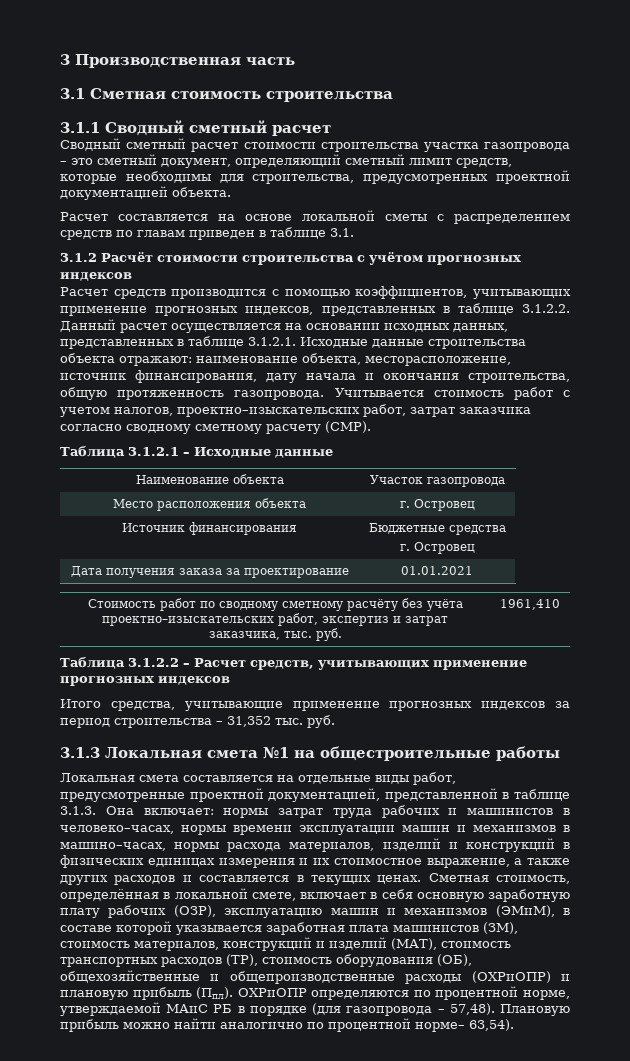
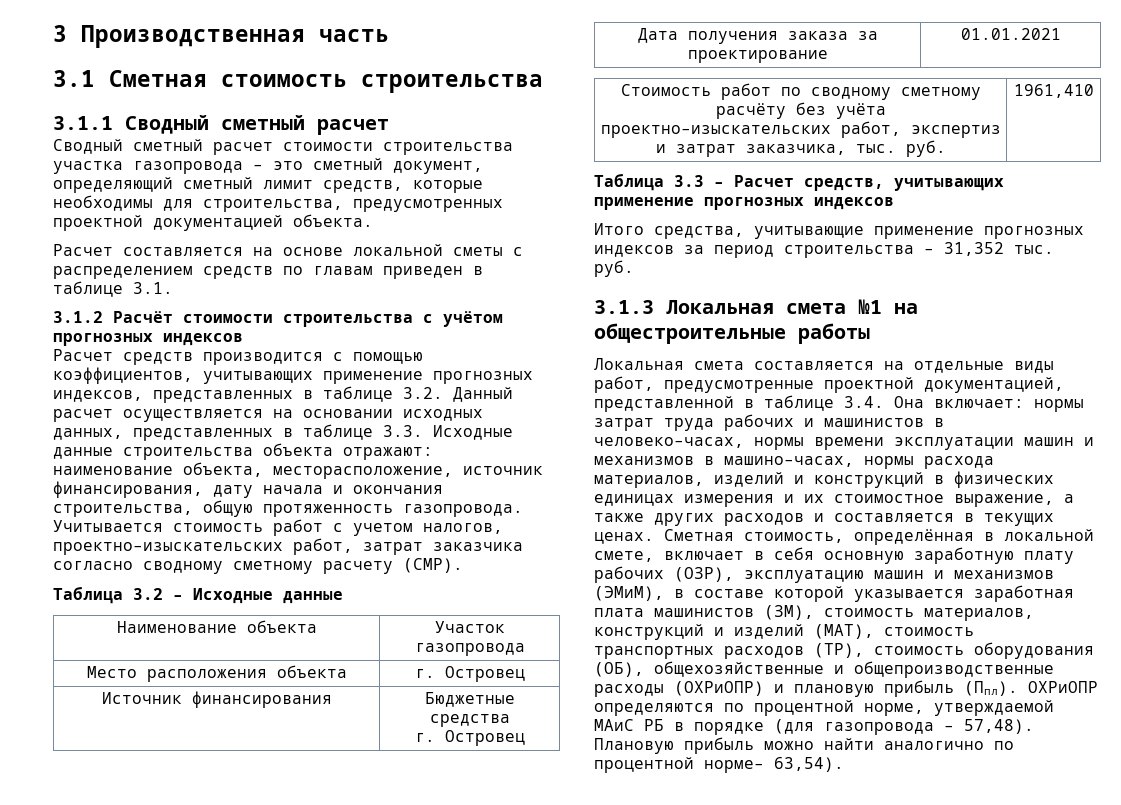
[522,304,570,313] 3.1.2.2. -> [403,387,443,399] 3.2.
[248,337,296,346] 3.1.2.1. -> [383,425,423,437] 3.3.
[128,447,179,456] 3.1.2.1 -> [133,588,163,600] 3.2
[128,658,179,667] 3.1.2.2 -> [674,175,704,187] 3.3
[60,806,96,815] 3.1.3. -> [844,396,884,408] 3.4.

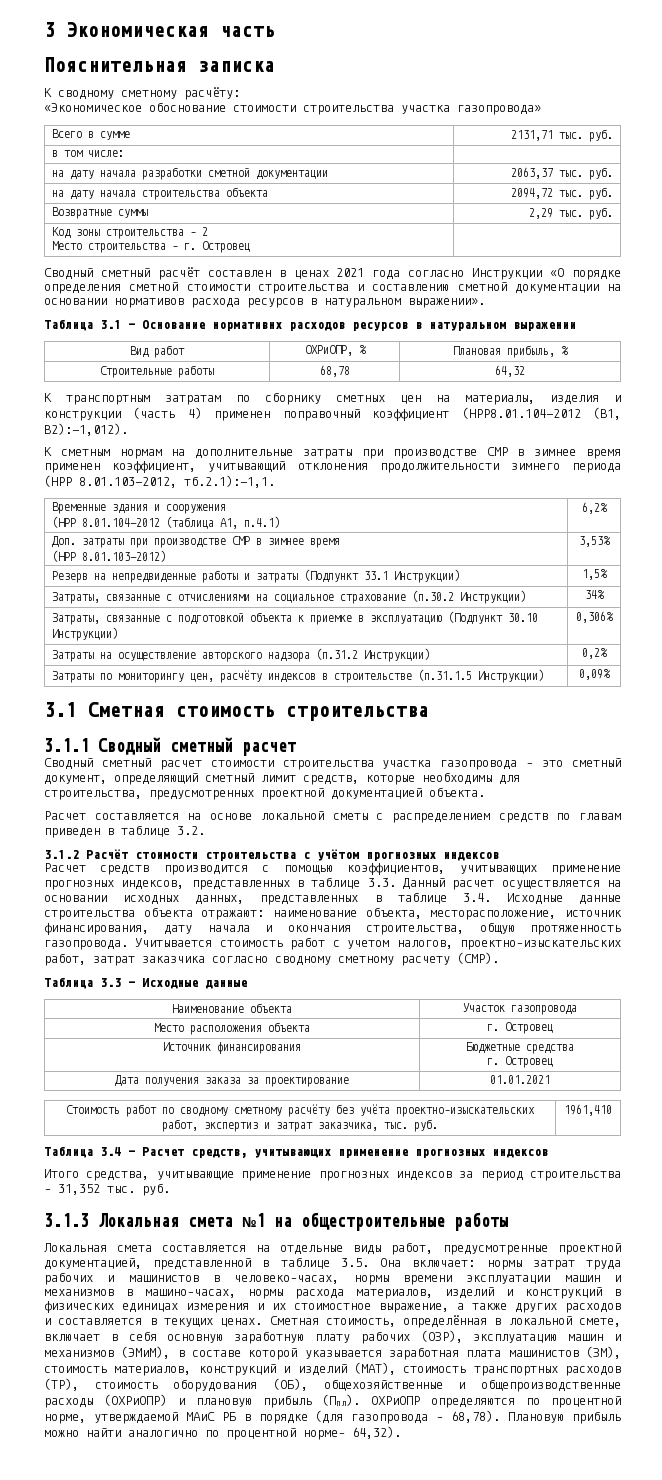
[81,25,305,48] Производственная -> [66,22,209,37] Экономическая
(389, 35) none -> [44,57,275,72] [44,87,240,100] [44,102,541,115] [51,129,130,140] [511,129,614,142] [51,150,124,157] [51,167,328,180] [511,167,614,180] [51,187,268,200] [511,187,614,200] [51,207,148,219] [529,207,614,220] [51,227,208,239] [51,241,250,253] [44,267,622,280] [44,282,621,294] [44,298,485,308] [44,319,576,331] [130,345,185,358] [304,345,367,356] [453,345,569,358] [100,365,214,378] [319,365,350,377] [495,365,525,377] [44,392,621,405] [44,407,621,421] [44,423,128,436] [44,447,621,459] [44,461,621,473] [44,475,275,488] [51,502,226,514] [51,516,280,529] [582,502,608,514] [51,536,340,548] [51,550,166,562] [579,536,611,547] [51,569,460,583] [582,569,608,580] [51,590,526,604] [585,590,605,599] [51,611,538,625] [51,627,118,641] [576,611,614,623] [51,648,430,662] [582,648,608,659] [51,669,544,683] [579,669,611,680] // Пояснительная записка // К сводному сметному расчёту: // «Экономическое обоснование стоимости строительства участка газопровода» // Всего в сумме | 2131,71 тыс. руб. // в том числе: | // на дату начала разработки сметной документации | 2063,37 тыс. руб. // на дату начала строительства объекта | 2094,72 тыс. руб. // Возвратные суммы | 2,29 тыс. руб. // Код зоны строительства – 2 // Место строительства – г. Островец | // Сводный сметный расчёт составлен в ценах 2021 года согласно Инструкции «О порядке определения сметной стоимости строительства и составлению сметной документации на основании нормативов расхода ресурсов в натуральном выражении». // Таблица 3.1 – Основание нормативнх расходов ресурсов в натуральном выражении // Вид работ | ОХРиОПР, % | Плановая прибыль, % // Строительные работы | 68,78 | 64,32 // К транспортным затратам по сборнику сметных цен на материалы, изделия и конструкции (часть 4) применен поправочный коэффициент (НРР8.01.104-2012 (В1, В2):-1,012). // К сметным нормам на дополнительные затраты при производстве СМР в зимнее время применен коэффициент, учитывающий отклонения продолжительности зимнего периода (НРР 8.01.103-2012, тб.2.1):-1,1. // Временные здания и сооружения // (НРР 8.01.104-2012 (таблица А1, п.4.1) | 6,2% // Доп. затраты при производстве СМР в зимнее время // (НРР 8.01.103-2012) | 3,53% // Резерв на непредвиденные работы и затраты (Подпункт 33.1 Инструкции) | 1,5% // Затраты, связанные с отчислениями на социальное страхование (п.30.2 Инструкции) | 34% // Затраты, связанные с подготовкой объекта к приемке в эксплуатацию (Подпункт 30.10 Инструкции) | 0,306% // Затраты на осуществление авторского надзора (п.31.2 Инструкции) | 0,2% // Затраты по мониторингу цен, расчёту индексов в строительстве (п.31.1.5 Инструкции) | 0,09%
[133,282,173,294] 3.1. -> [177,826,205,835] 3.2.
[403,387,443,399] 3.2. -> [367,878,396,887] 3.3.
[383,425,423,437] 3.3. -> [462,893,491,902] 3.4.
[133,588,163,600] 3.2 -> [100,978,121,987] 3.3
[674,175,704,187] 3.3 -> [100,1147,121,1156] 3.4
[844,396,884,408] 3.4. -> [340,1258,369,1267] 3.5.
[964,719,1034,734] 57,48). -> [451,1410,501,1423] 68,78).
[774,757,844,772] 63,54). -> [352,1426,401,1439] 64,32).

